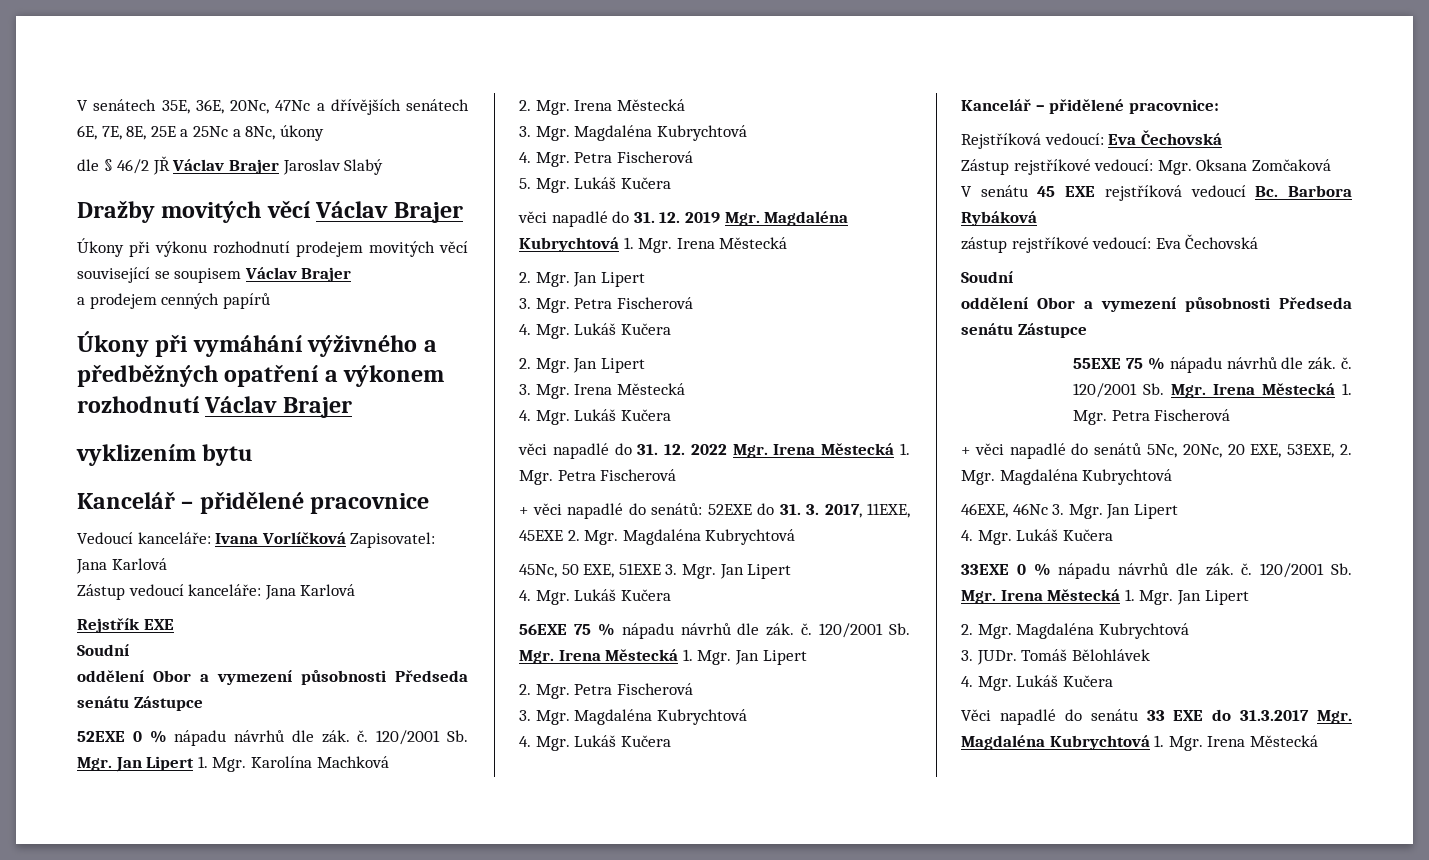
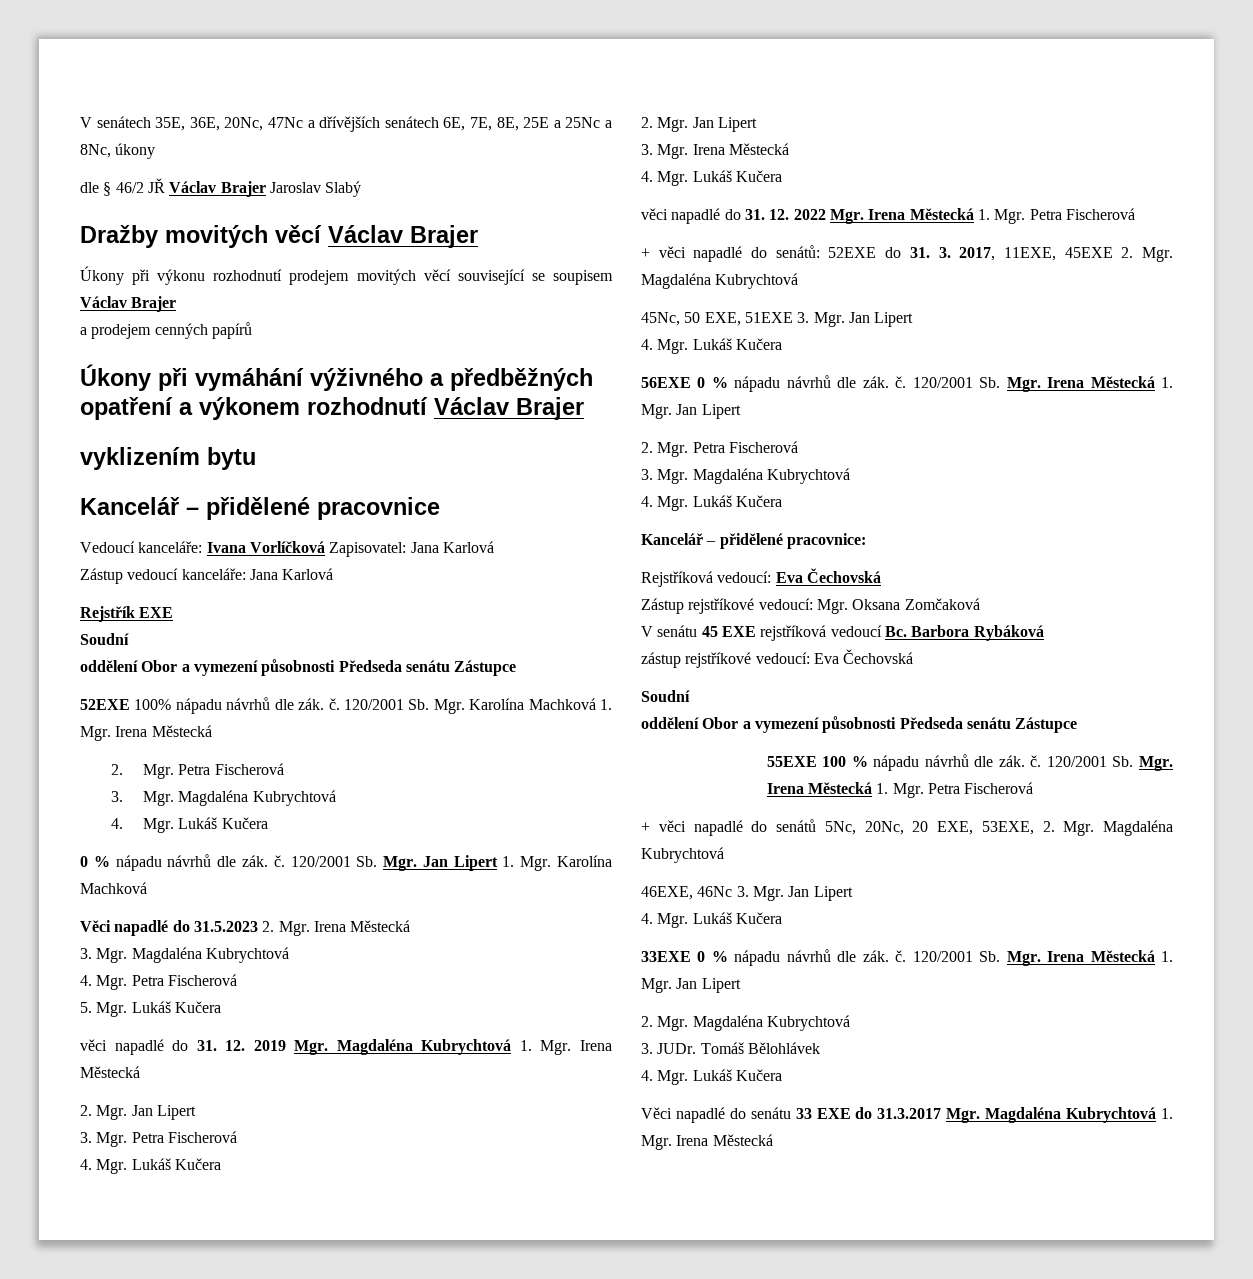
(125, 736) none -> [134,697,612,714] [80,725,212,741] [111,763,284,779] [111,790,336,806] [111,817,268,833] 100% nápadu návrhů dle zák. č. 120/2001 Sb. Mgr. Karolína Machková 1. Mgr. Irena Městecká // 2. Mgr. Petra Fischerová // 3. Mgr. Magdaléna Kubrychtová // 4. Mgr. Lukáš Kučera //
(389, 762) none -> [80,920,258,936] Věci napadlé do 31.5.2023
[573,624,591,635] 75 -> [697,377,706,388] 0
[1126,358,1144,369] 75 -> [822,756,847,767] 100

